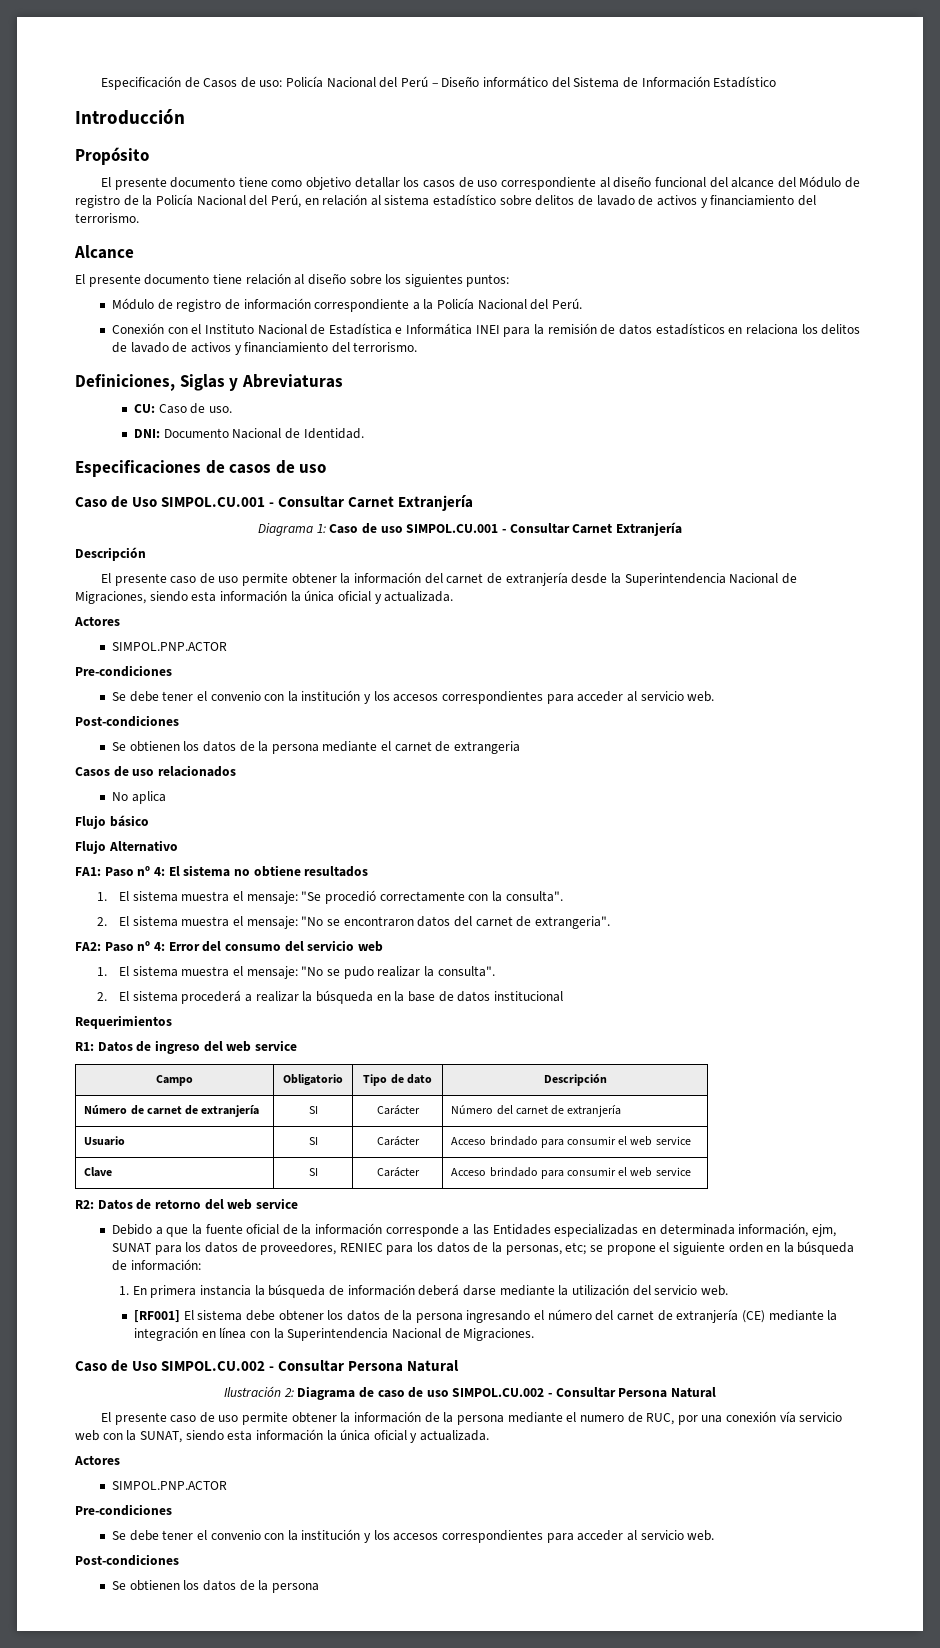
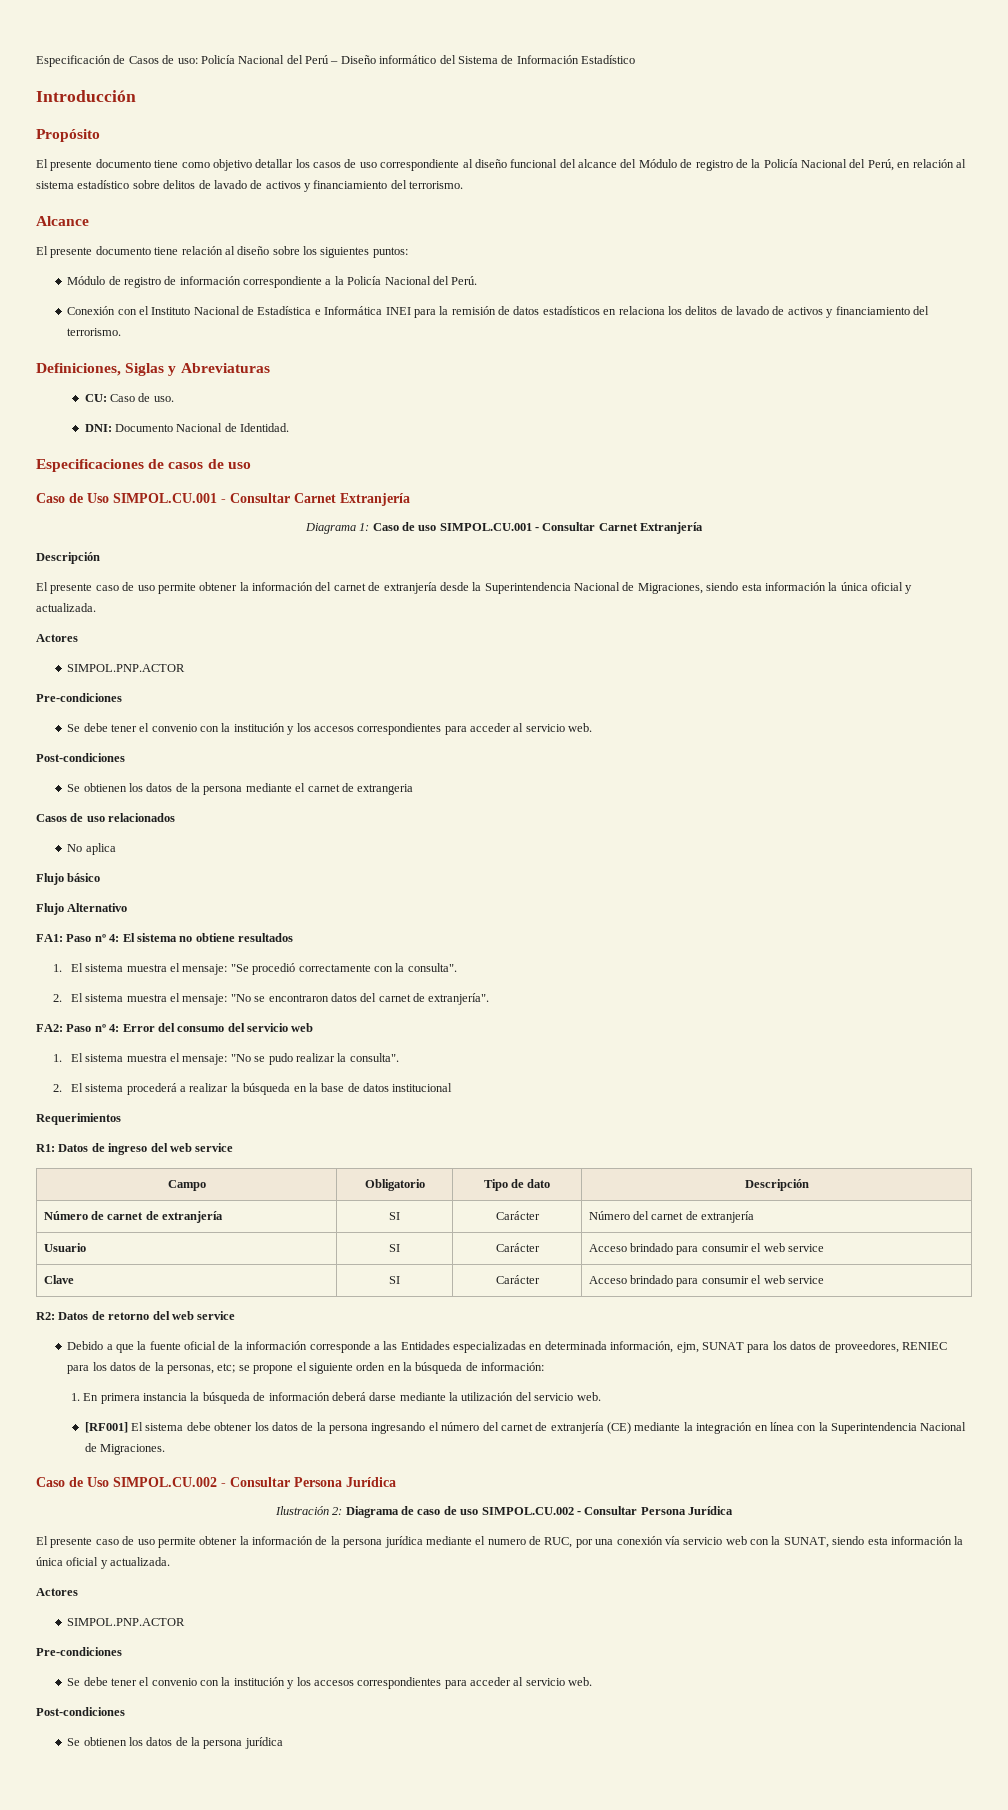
[534,916,610,929] extrangeria". -> [428,993,490,1005] extranjería".
[407,1360,460,1372] Natural -> [346,1477,396,1487] Jurídica
[671,1387,717,1398] Natural -> [688,1506,734,1515] Jurídica
(504, 1420) none -> [384,1536,423,1548] jurídica
(319, 1588) none -> [244,1737,283,1749] jurídica

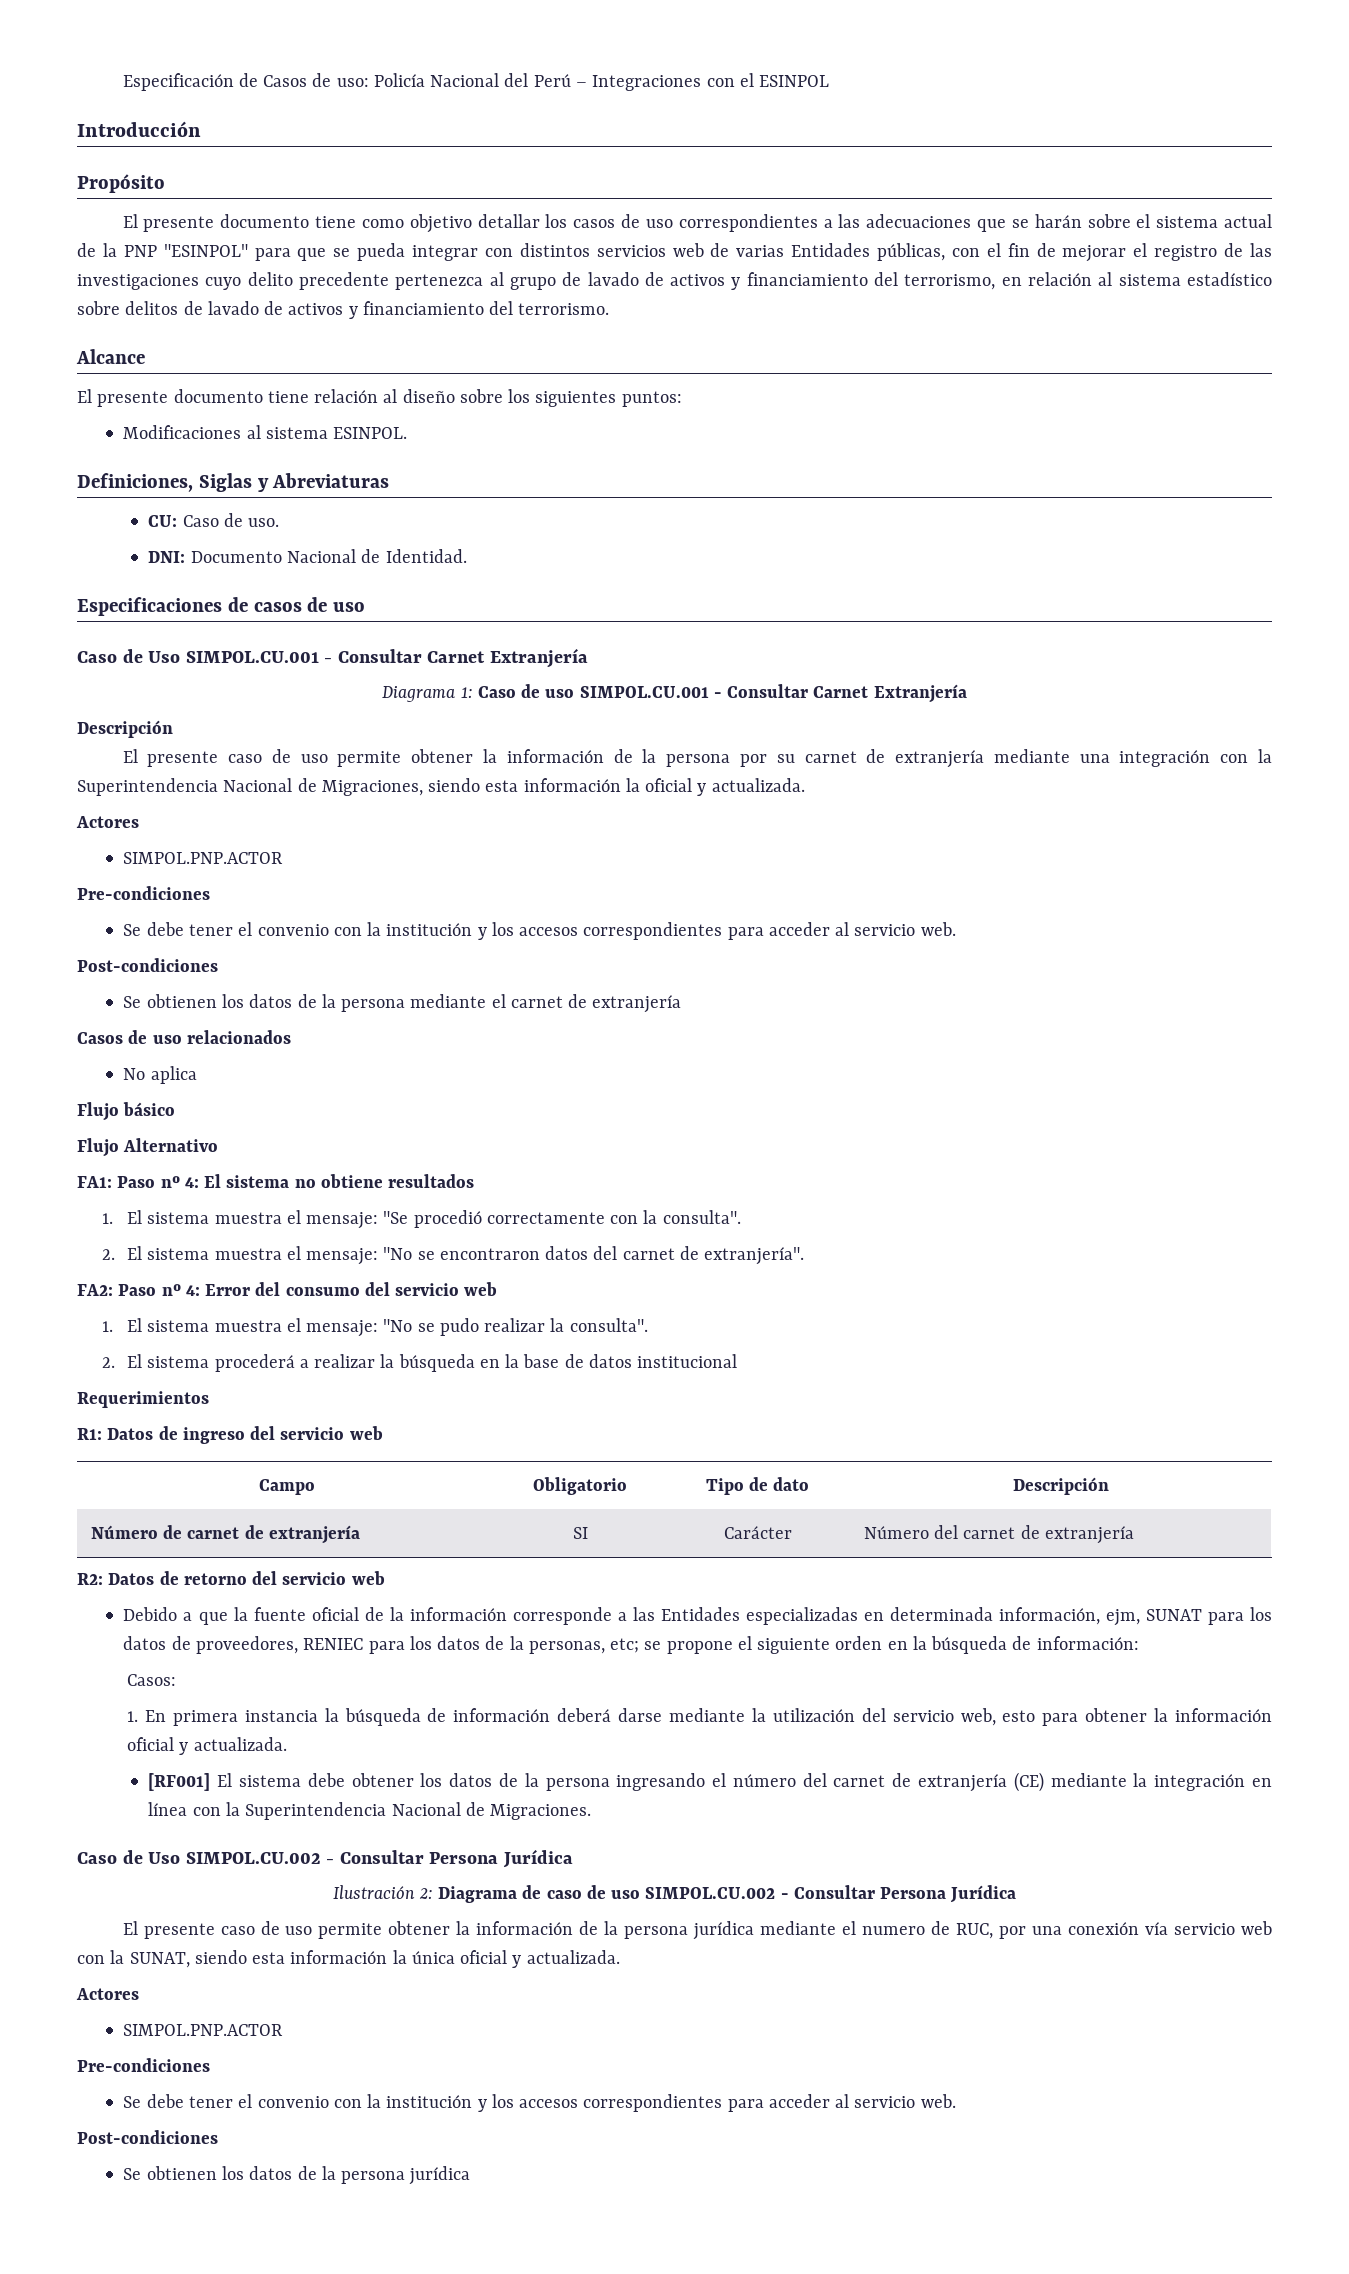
[340,55,635,64] Diseño informático del Sistema de Información Estadístico -> [592,73,830,91] Integraciones con el ESINPOL
[380,159,894,171] correspondiente al diseño funcional del alcance del Módulo de registro de la Policía Nacional del Perú, -> [678,214,1273,232] [77,243,1273,262] [77,272,996,290] correspondientes a las adecuaciones que se harán sobre el sistema actual de la PNP "ESINPOL" para que se pueda integrar con distintos servicios web de varias Entidades públicas, con el fin de mejorar el registro de las investigaciones cuyo delito precedente pertenezca al grupo de lavado de activos y financiamiento del terrorismo,
[67,276,478,288] [67,306,929,318] [67,328,122,336] Módulo de registro de información correspondiente a la Policía Nacional del Perú. // Conexión con el Instituto Nacional de Estadística e Informática INEI para la remisión de datos estadísticos en relaciona los delitos de lavado de activos y financiamiento del terrorismo. -> [123,425,408,439] Modificaciones al sistema ESINPOL.
[315,582,469,594] del carnet de extranjería desde -> [613,749,1249,768] de la persona por su carnet de extranjería mediante una integración con
[840,582,868,591] única -> (640, 785) none
[357,784,414,795] extrangeria -> [592,995,682,1013] extranjería
[169,1143,234,1152] web service -> [280,1426,383,1440] servicio web
[43,1243,86,1252] [389,1244,400,1252] [495,1243,540,1252] [588,1243,824,1255] [43,1275,74,1284] [389,1276,400,1284] [495,1275,540,1284] [588,1275,824,1287] // Usuario | SI | Carácter | Acceso brindado para consumir el web service // Clave | SI | Carácter | Acceso brindado para consumir el web service -> (1134, 1535) none
[171,1311,236,1320] web service -> [282,1571,385,1585] servicio web
(545, 1366) none -> [127,1674,177,1686] // Casos:
[576,1392,601,1401] web. -> [960,1708,1273,1726] [127,1737,287,1755] web, esto para obtener la información oficial y actualizada.

